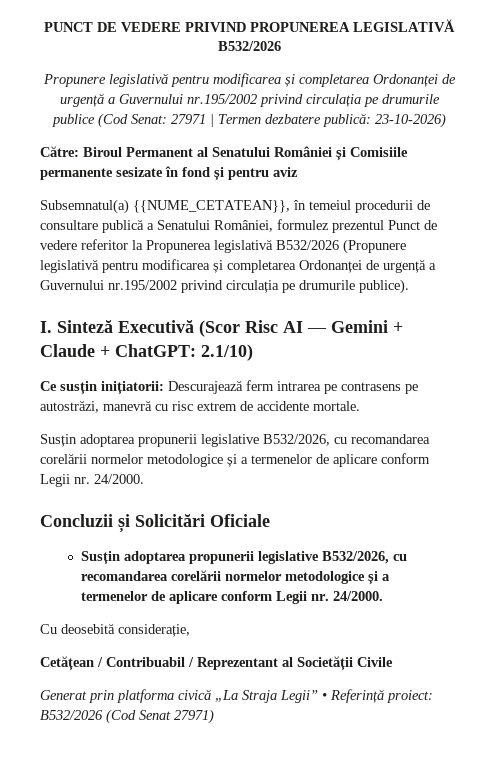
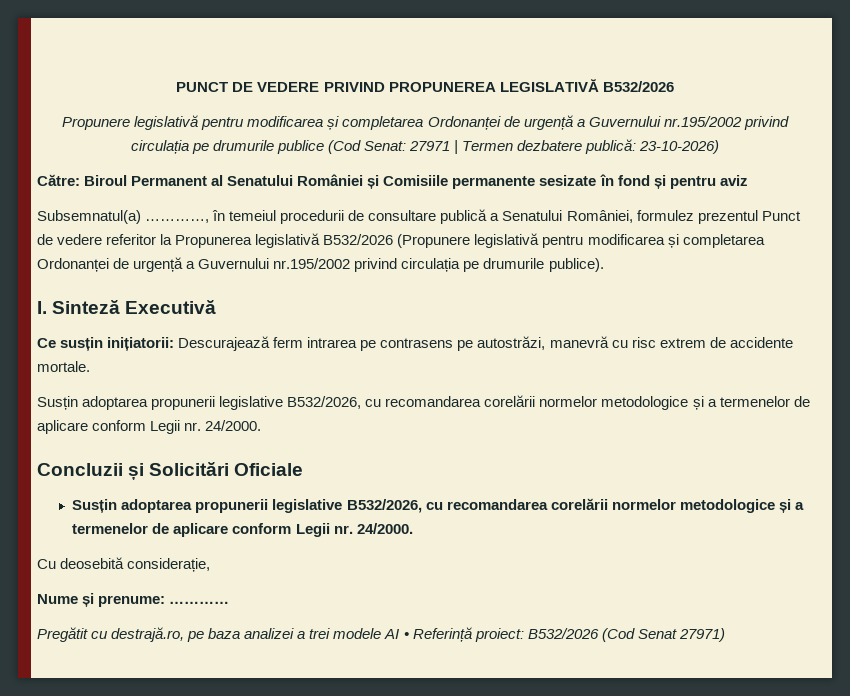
[133,200,290,213] {{NUME_CETATEAN}}, -> [145,219,210,223] …………,
[199,320,403,337] [40,344,253,361] (Scor Risc AI — Gemini + Claude + ChatGPT: 2.1/10) -> (217, 307) none
[40,656,393,671] [40,689,318,703] Cetățean / Contribuabil / Reprezentant al Societății Civile // Generat prin platforma civică „La Straja Legii” -> [37,593,230,607] [37,627,400,642] Nume și prenume: ………… // Pregătit cu destrajă.ro, pe baza analizei a trei modele AI

